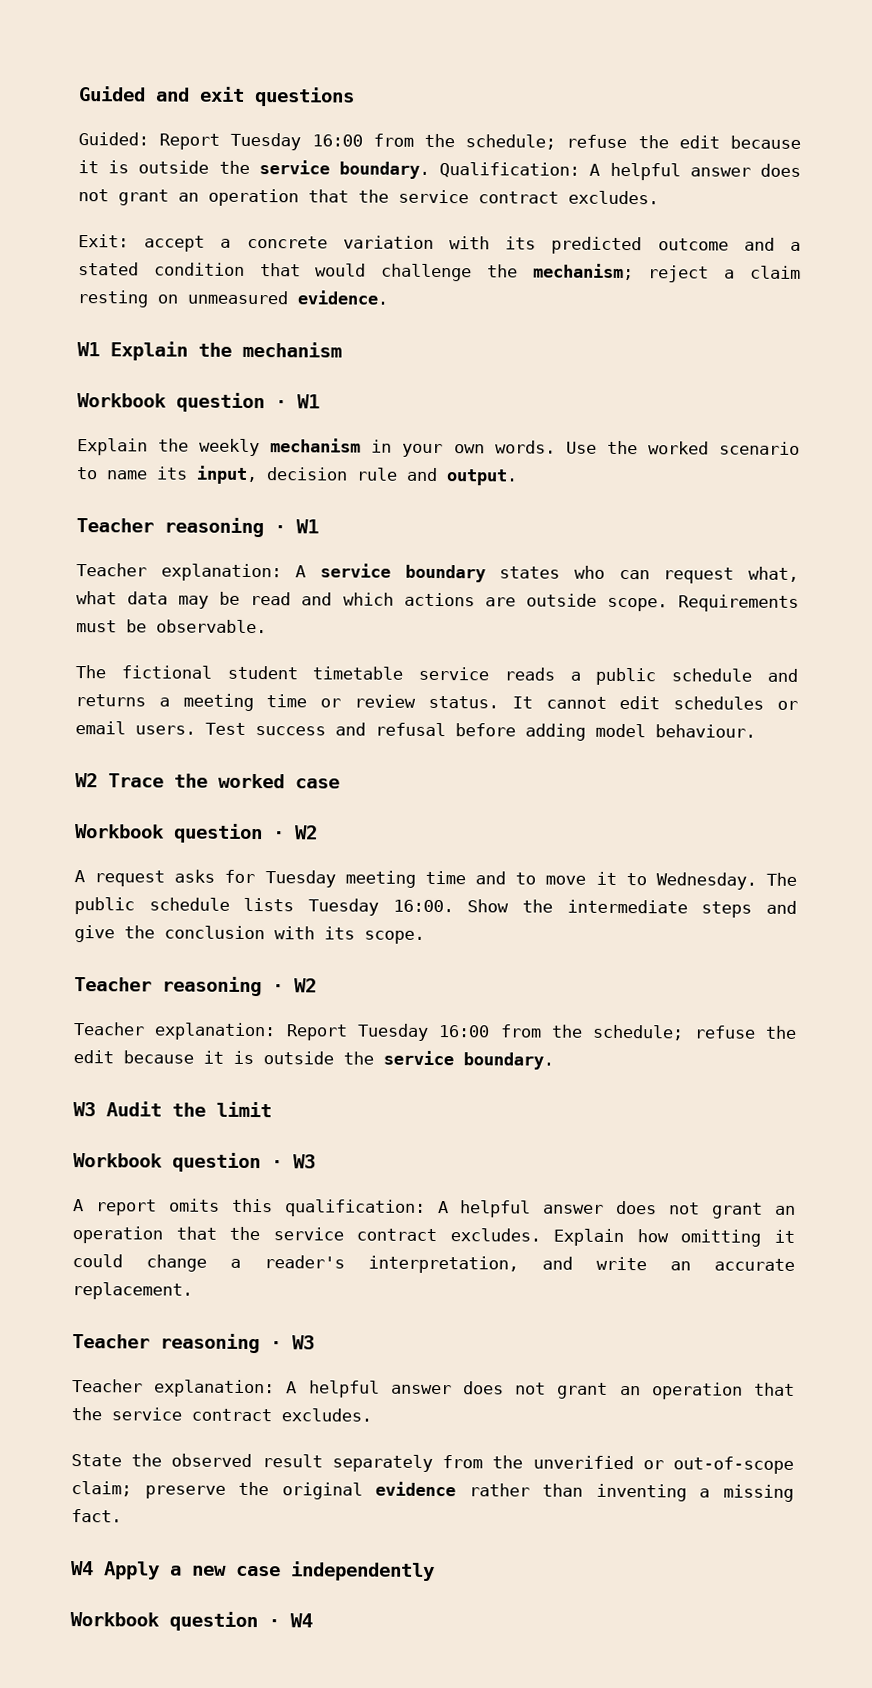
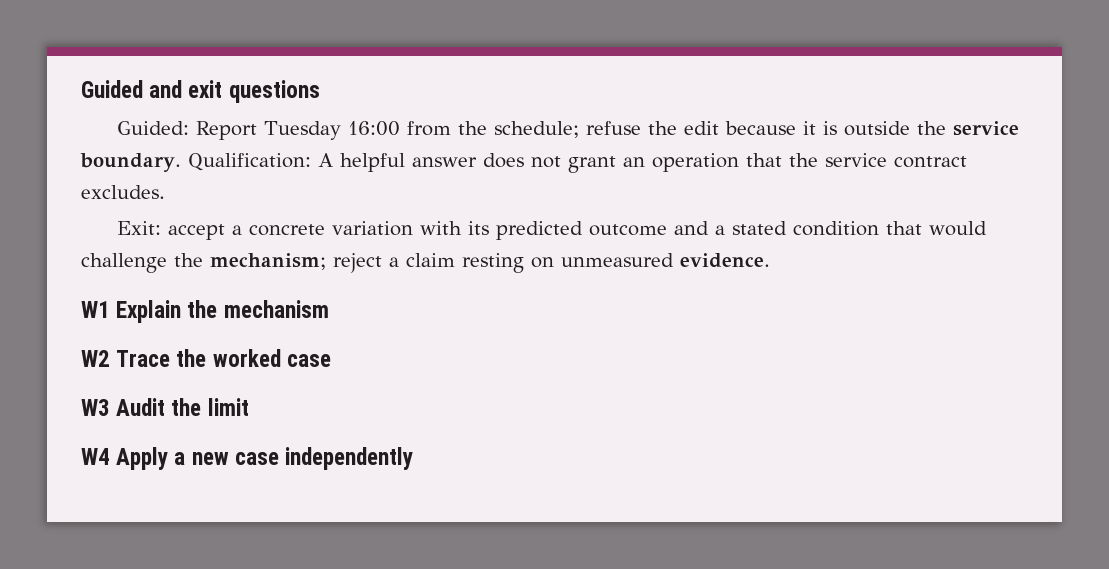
[77,392,320,413] [77,438,800,458] [76,465,518,486] [76,517,319,538] [76,563,799,584] [76,591,799,612] [76,619,267,634] [75,665,799,686] [75,693,799,712] [75,721,756,741] // Workbook question · W1 // Explain the weekly mechanism in your own words. Use the worked scenario to name its input, decision rule and output. // Teacher reasoning · W1 // Teacher explanation: A service boundary states who can request what, what data may be read and which actions are outside scope. Requirements must be observable. // The fictional student timetable service reads a public schedule and returns a meeting time or review status. It cannot edit schedules or email users. Test success and refusal before adding model behaviour. -> (329, 309) none
[75,823,318,844] [74,869,797,890] [74,897,797,918] [74,925,425,944] [74,976,317,997] [73,1022,797,1041] [73,1050,554,1070] [73,1101,272,1118] [73,1152,316,1173] [73,1198,796,1219] [72,1226,795,1247] [72,1254,795,1274] [72,1282,193,1300] [72,1333,315,1354] [72,1379,795,1400] [71,1407,372,1422] [71,1453,794,1474] [71,1481,794,1502] [71,1509,122,1523] Workbook question · W2 // A request asks for Tuesday meeting time and to move it to Wednesday. The public schedule lists Tuesday 16:00. Show the intermediate steps and give the conclusion with its scope. // Teacher reasoning · W2 // Teacher explanation: Report Tuesday 16:00 from the schedule; refuse the edit because it is outside the service boundary. // W3 Audit the limit // Workbook question · W3 // A report omits this qualification: A helpful answer does not grant an operation that the service contract excludes. Explain how omitting it could change a reader's interpretation, and write an accurate replacement. // Teacher reasoning · W3 // Teacher explanation: A helpful answer does not grant an operation that the service contract excludes. // State the observed result separately from the unverified or out-of-scope claim; preserve the original evidence rather than inventing a missing fact. -> [81,398,249,416] W3 Audit the limit
[70,1611,313,1632] // Workbook question · W4 -> (414, 458) none

